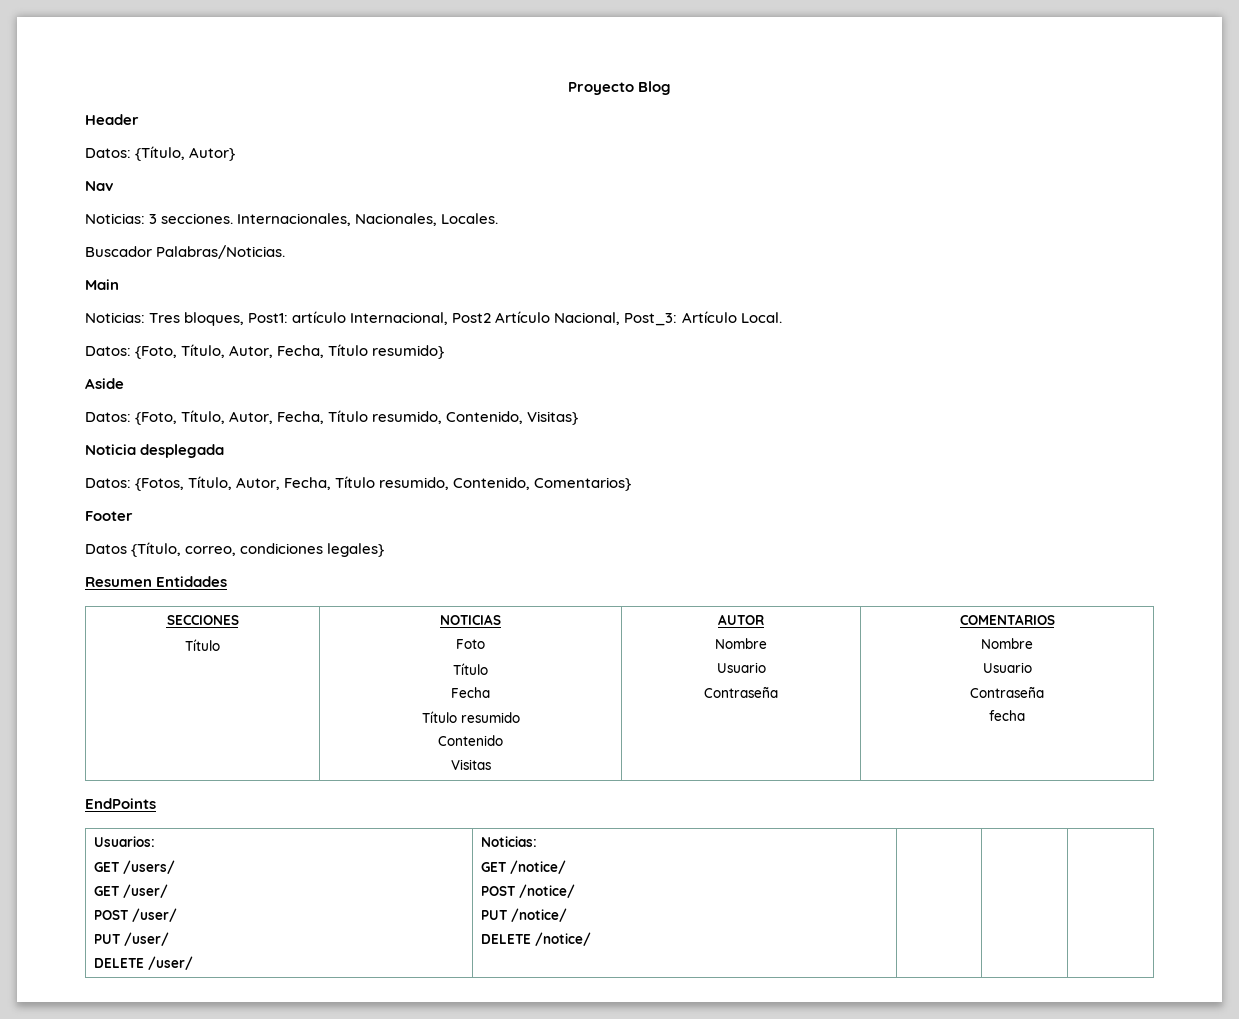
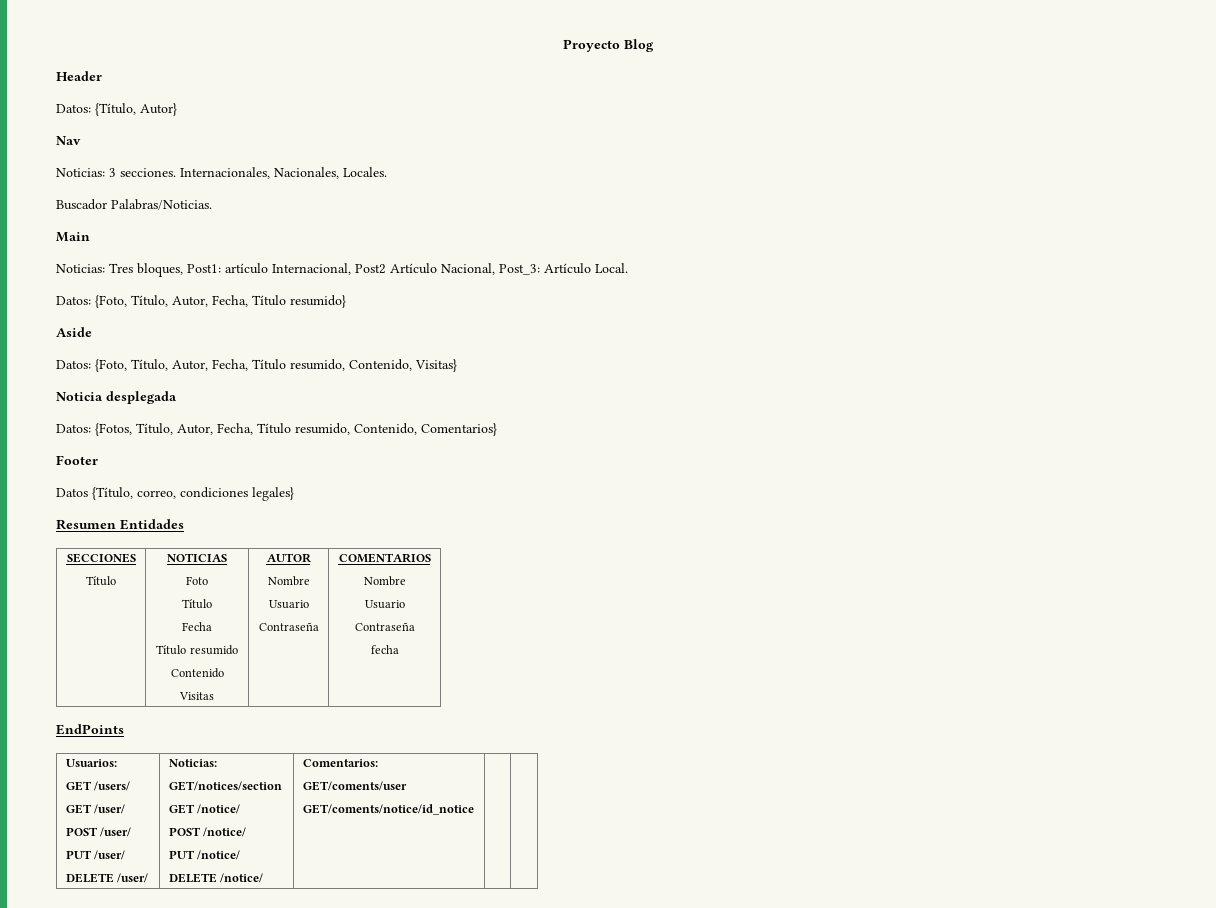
(538, 841) none -> [168,781,282,791] // GET/notices/section
(592, 939) none -> [302,759,378,767] [302,781,407,791] [302,804,474,815] Comentarios: // GET/coments/user // GET/coments/notice/id_notice

